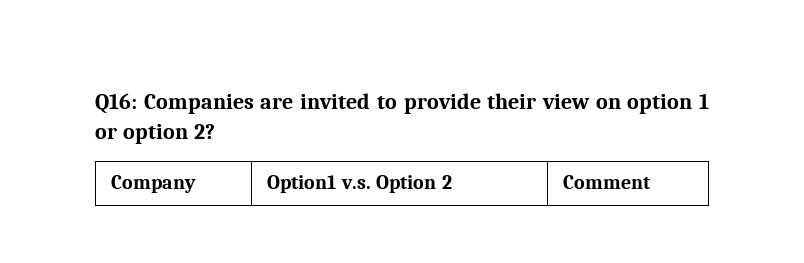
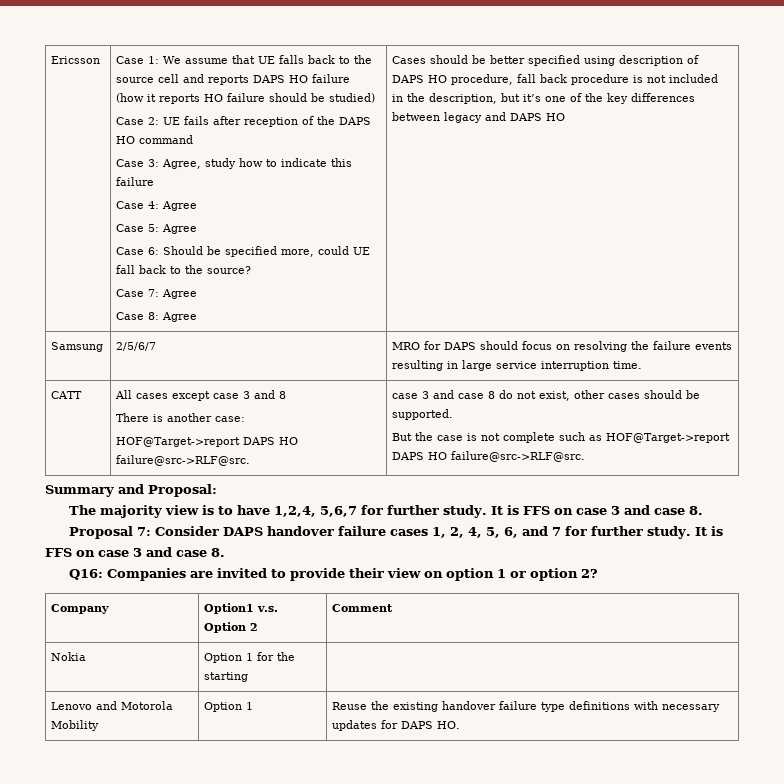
(95, 103) none -> [51,56,101,64] [116,55,373,64] [116,74,351,85] [116,93,376,104] [116,116,372,127] [116,135,194,144] [116,158,353,169] [116,177,155,186] [116,201,198,211] [116,224,198,234] [116,246,371,257] [116,265,252,274] [116,289,198,299] [116,312,198,322] [392,55,700,66] [392,74,719,85] [392,93,696,104] [392,112,566,123] [51,342,104,352] [116,342,157,351] [392,341,733,352] [392,360,643,371] [51,391,83,399] [115,390,287,401] [116,413,246,422] [116,437,299,447] [116,455,251,466] [392,390,701,401] [392,409,454,420] [392,432,731,443] [392,451,586,462] [45,484,217,497] [68,505,703,518] [68,526,723,539] [45,547,225,557] Ericsson | Case 1: We assume that UE falls back to the source cell and reports DAPS HO failure (how it reports HO failure should be studied) // Case 2: UE fails after reception of the DAPS HO command // Case 3: Agree, study how to indicate this failure // Case 4: Agree // Case 5: Agree // Case 6: Should be specified more, could UE fall back to the source? // Case 7: Agree // Case 8: Agree | Cases should be better specified using description of DAPS HO procedure, fall back procedure is not included in the description, but it’s one of the key differences between legacy and DAPS HO // Samsung | 2/5/6/7 | MRO for DAPS should focus on resolving the failure events resulting in large service interruption time. // CATT | All cases except case 3 and 8 // There is another case: // HOF@Target->report DAPS HO failure@src->RLF@src. | case 3 and case 8 do not exist, other cases should be supported. // But the case is not complete such as HOF@Target->report DAPS HO failure@src->RLF@src. // Summary and Proposal: // The majority view is to have 1,2,4, 5,6,7 for further study. It is FFS on case 3 and case 8. // Proposal 7: Consider DAPS handover failure cases 1, 2, 4, 5, 6, and 7 for further study. It is FFS on case 3 and case 8. //
(652, 182) none -> [51,652,87,661] [204,652,296,663] [204,672,249,682] [51,701,174,710] [51,720,100,731] [204,702,254,712] [332,701,721,712] [332,720,461,731] // Nokia | Option 1 for the starting | // Lenovo and Motorola Mobility | Option 1 | Reuse the existing handover failure type definitions with necessary updates for DAPS HO.

